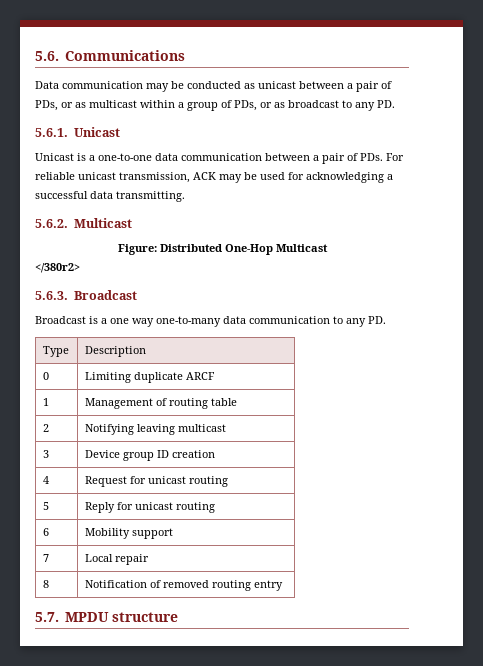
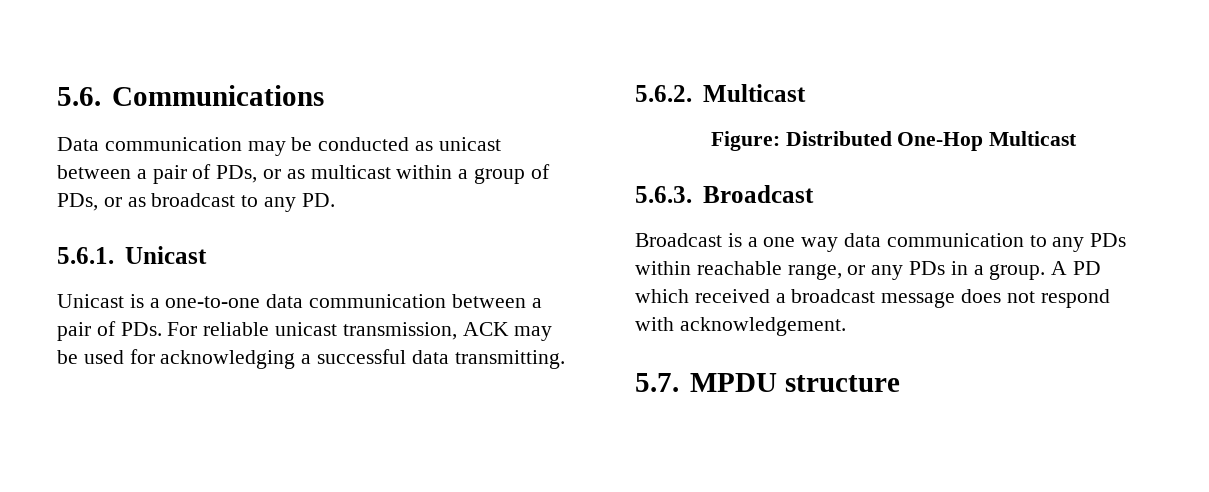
[35,263,80,273] // </380r2> -> (1078, 138) none
[156,316,221,327] one-to-many -> (839, 244) none
[368,316,386,324] [42,346,69,357] [84,346,146,357] [42,372,49,380] [84,372,215,383] [42,398,49,406] [84,398,237,409] [42,424,49,432] [84,424,226,435] [42,450,49,458] [84,450,215,461] [42,476,49,484] [84,476,228,487] [42,502,49,510] [84,502,215,513] [42,528,49,536] [84,528,173,539] [42,554,49,562] [84,554,149,565] [42,580,49,588] [84,580,283,591] PD. // Type | Description // 0 | Limiting duplicate ARCF // 1 | Management of routing table // 2 | Notifying leaving multicast // 3 | Device group ID creation // 4 | Request for unicast routing // 5 | Reply for unicast routing // 6 | Mobility support // 7 | Local repair // 8 | Notification of removed routing entry -> [1090,233,1127,247] [635,261,1102,280] [635,289,1110,308] [635,317,846,336] PDs within reachable range, or any PDs in a group. A PD which received a broadcast message does not respond with acknowledgement.

